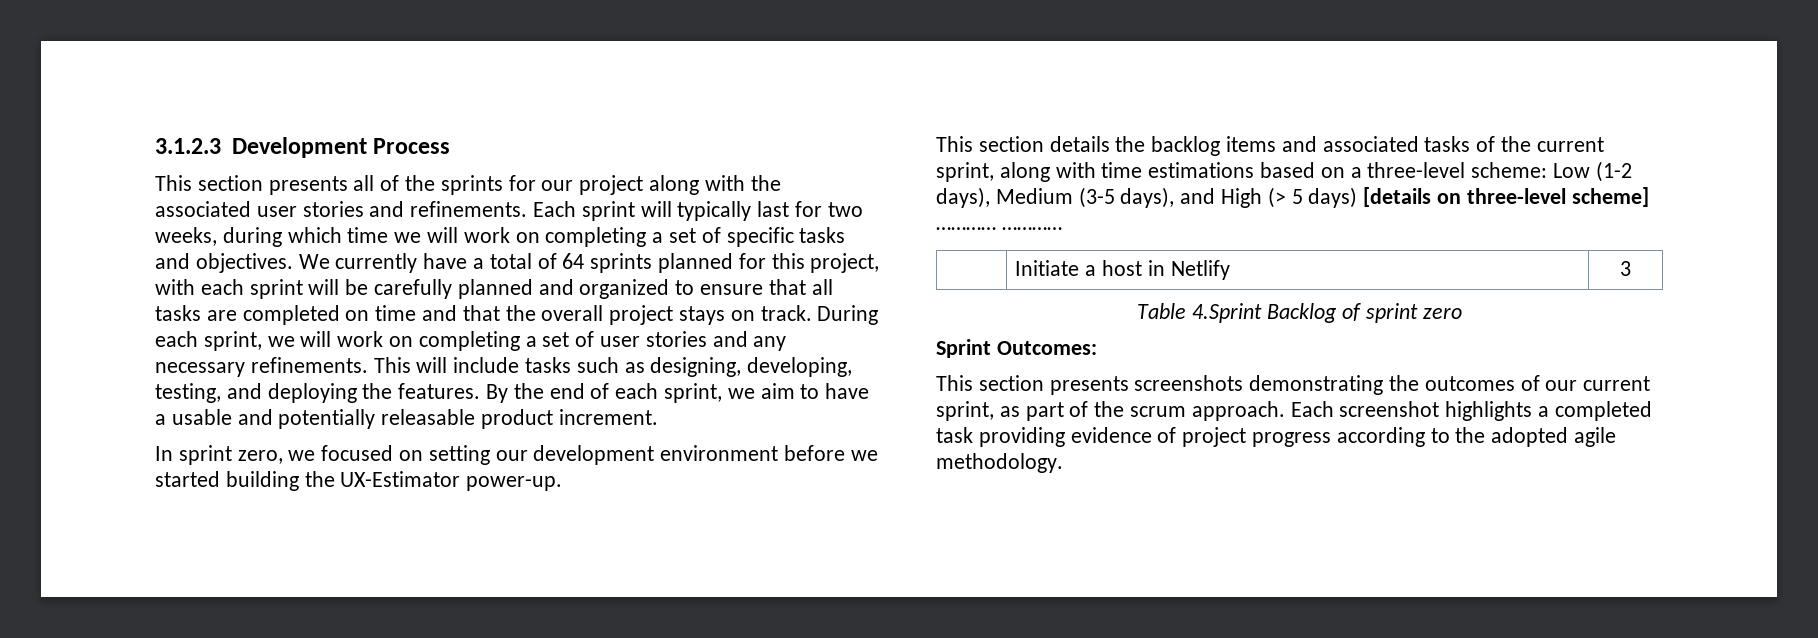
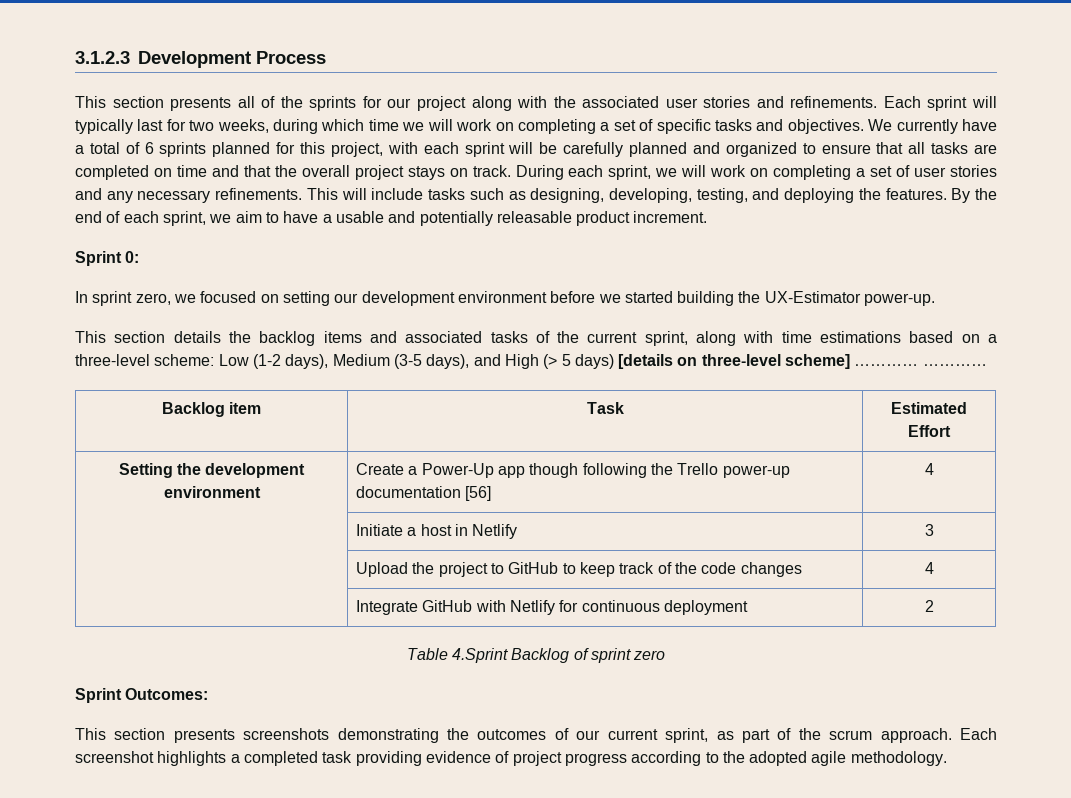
[562,253,585,269] 64 -> [144,142,154,154] 6
(658, 417) none -> [75,251,140,266] // Sprint 0:
(1062, 228) none -> [161,402,262,417] [586,402,624,414] [891,402,967,414] [908,425,951,437] [118,463,306,478] [163,486,261,498] [356,463,790,478] [356,486,492,501] [924,463,934,475] // Backlog item | Task | Estimated Effort // Setting the development environment | Create a Power-Up app though following the Trello power-up documentation [56] | 4
(1631, 268) none -> [356,562,802,577] [924,562,934,574] [356,600,749,615] [924,600,934,612] // | Upload the project to GitHub to keep track of the code changes | 4 // | Integrate GitHub with Netlify for continuous deployment | 2

